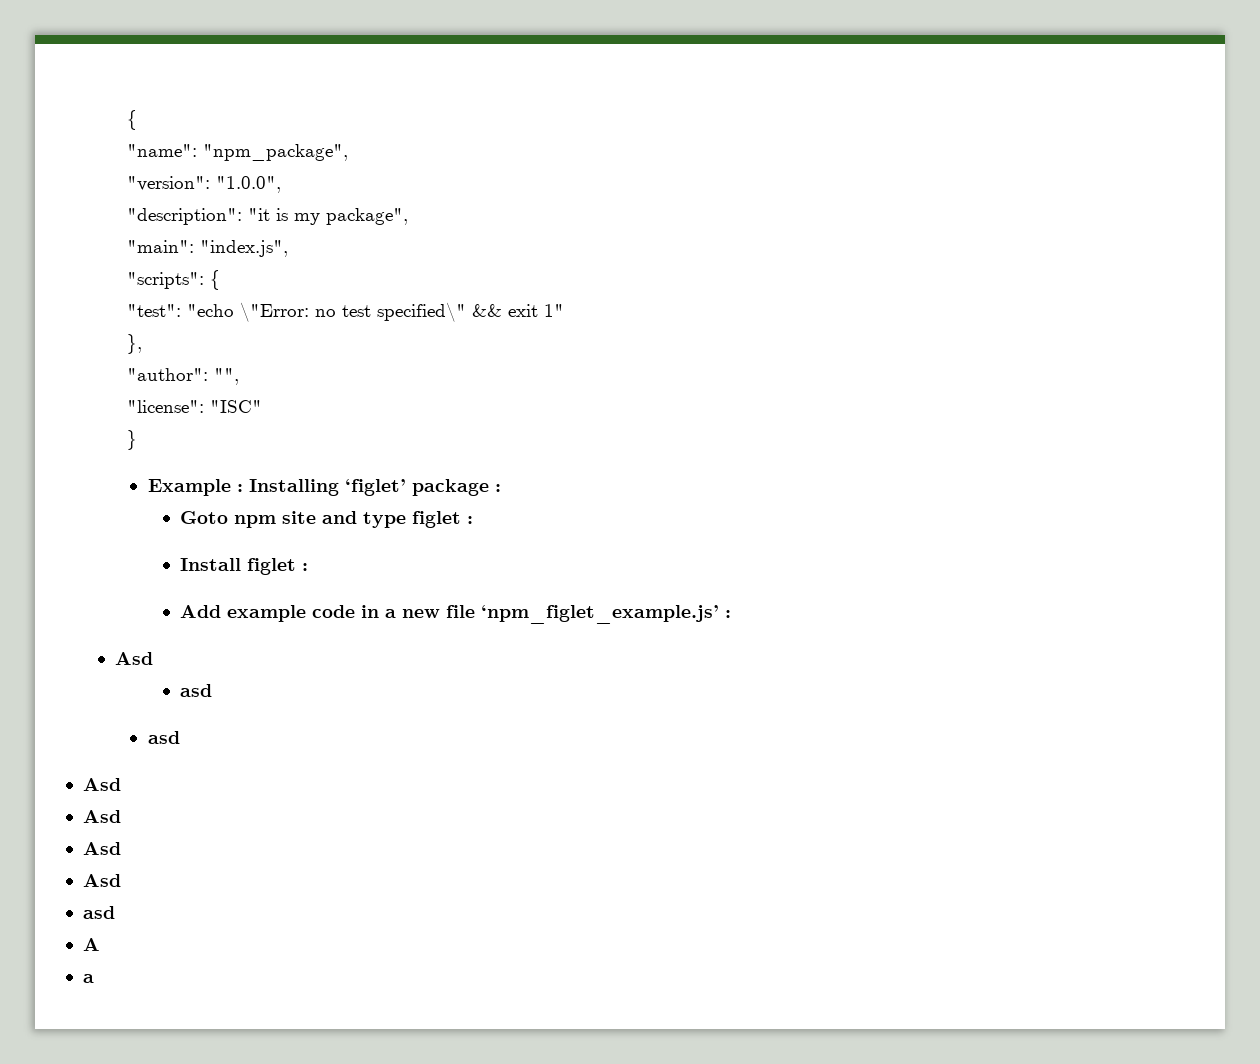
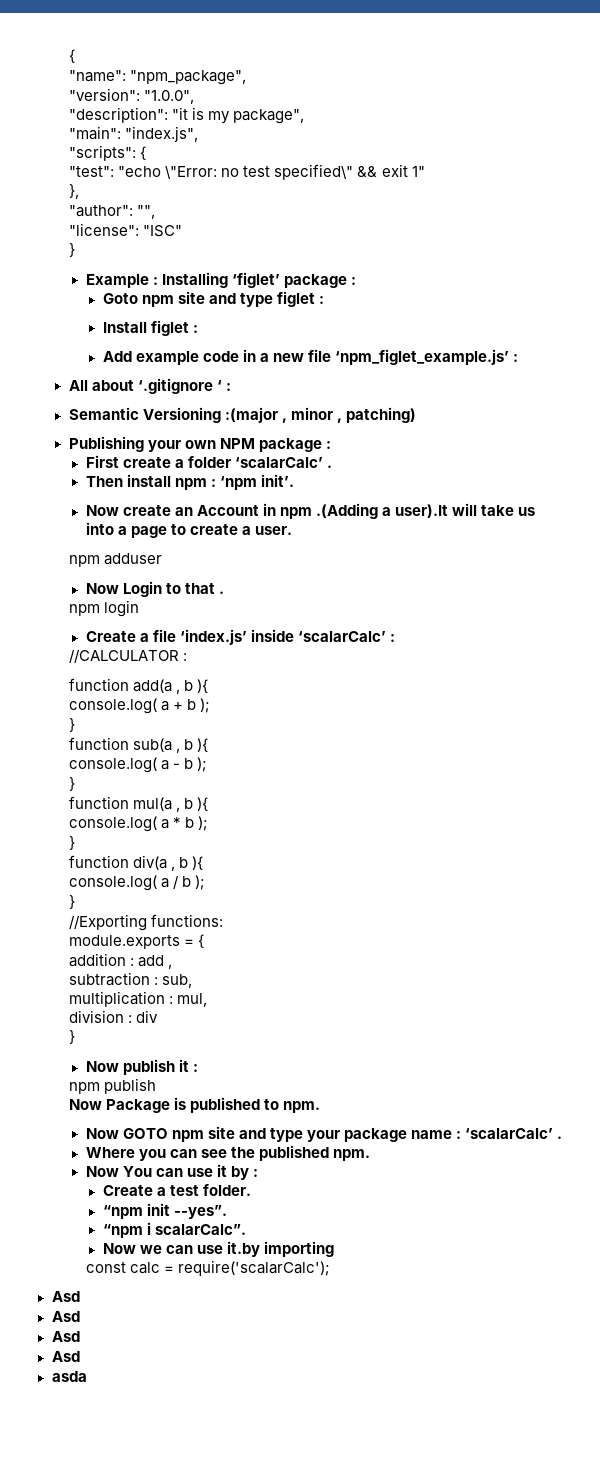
[115,652,154,665] [179,684,212,697] [147,731,180,744] Asd // asd // asd -> [68,378,231,394] [68,407,416,423] [68,436,331,452] [85,455,332,468] [85,474,294,490] [85,503,536,519] [85,522,292,538] [69,553,163,567] [85,581,224,597] [69,600,140,617] [85,629,395,645] [69,649,188,663] [69,678,209,694] [69,698,211,714] [69,718,76,732] [69,737,209,753] [69,757,208,773] [69,777,76,791] [69,796,209,812] [69,816,209,832] [69,836,76,850] [69,855,204,871] [69,875,206,891] [69,895,76,909] [69,914,224,931] [69,934,205,949] [69,953,173,969] [69,972,193,988] [69,991,208,1007] [69,1010,159,1023] [69,1030,76,1044] [85,1059,198,1075] [69,1078,157,1094] [69,1097,321,1113] [85,1126,563,1142] [85,1145,370,1161] [85,1164,258,1180] [102,1184,251,1196] [102,1203,227,1219] [102,1222,246,1238] [102,1241,335,1257] [86,1260,331,1276] All about ‘.gitignore ‘ : // Semantic Versioning :(major , minor , patching) // Publishing your own NPM package : // First create a folder ‘scalarCalc’ . // Then install npm : ‘npm init’. // Now create an Account in npm .(Adding a user).It will take us into a page to create a user. // npm adduser // Now Login to that . // npm login // Create a file ‘index.js’ inside ‘scalarCalc’ : // //CALCULATOR : // function add(a , b ){ // console.log( a + b ); // } // function sub(a , b ){ // console.log( a - b ); // } // function mul(a , b ){ // console.log( a * b ); // } // function div(a , b ){ // console.log( a / b ); // } // //Exporting functions: // module.exports = { // addition : add , // subtraction : sub, // multiplication : mul, // division : div // } // Now publish it : // npm publish // Now Package is published to npm. // Now GOTO npm site and type your package name : ‘scalarCalc’ . // Where you can see the published npm. // Now You can use it by : // Create a test folder. // “npm init --yes”. // “npm i scalarCalc”. // Now we can use it.by importing // const calc = require('scalarCalc');
[82,906,115,919] [82,938,100,951] [82,974,94,983] asd // A // a -> [51,1371,87,1382] asda

